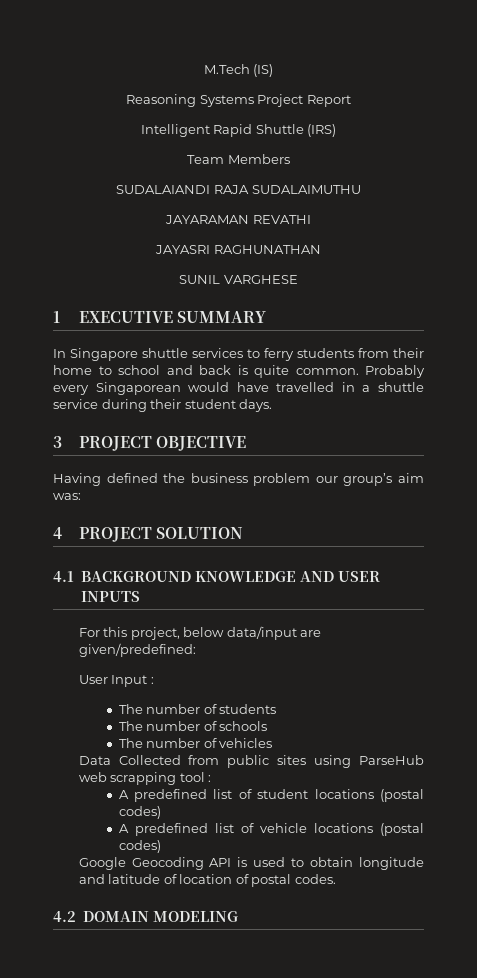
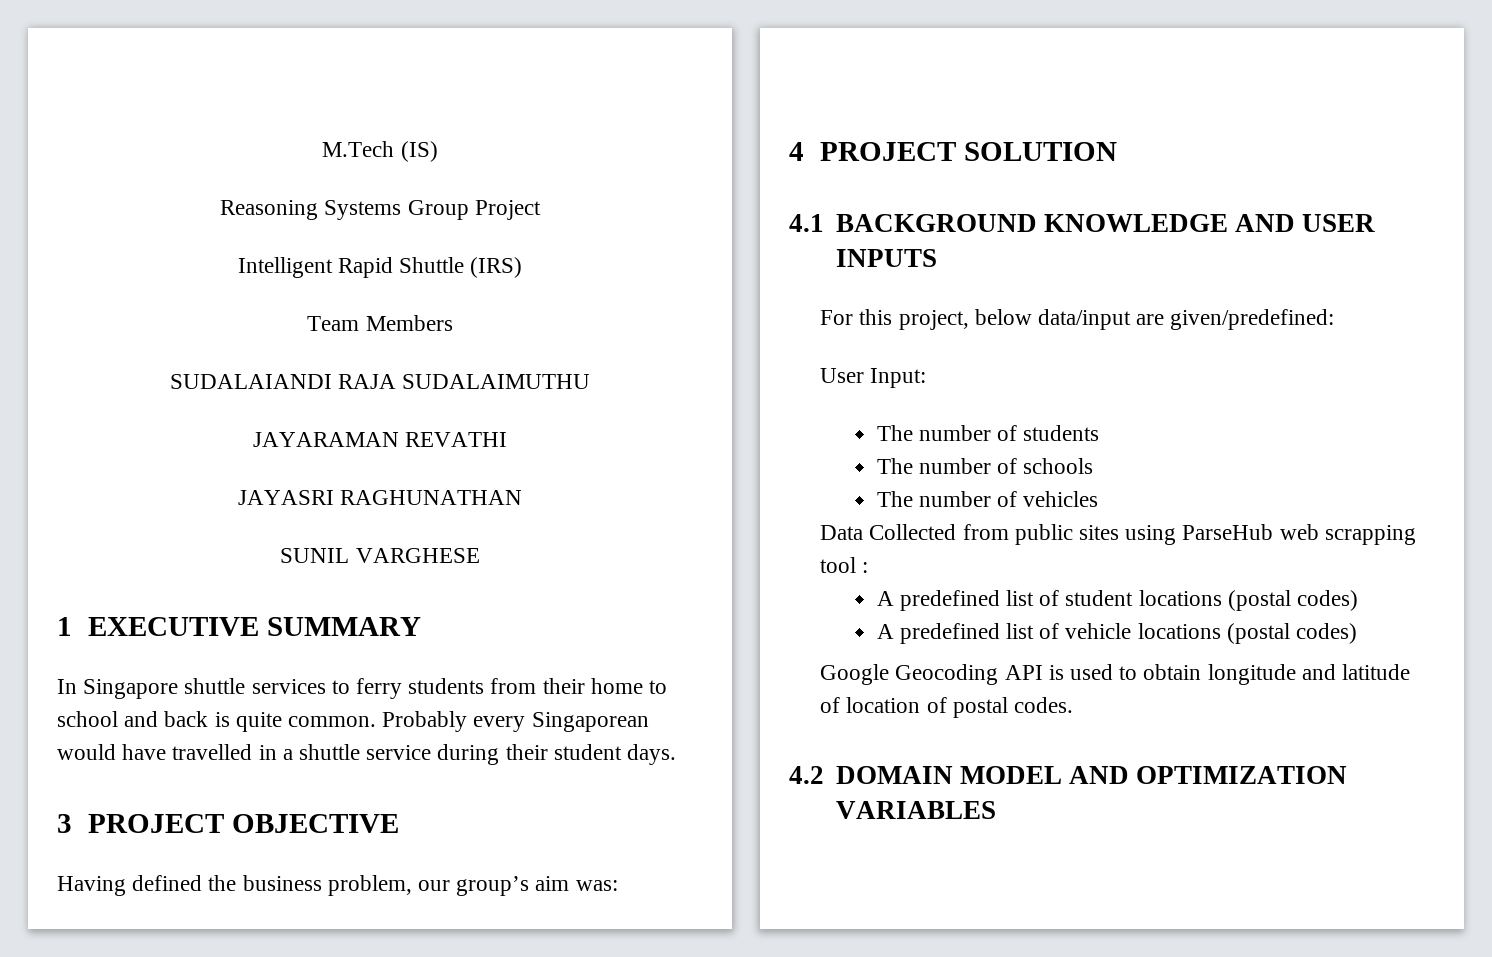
(254, 101) none -> [407,200,469,220] Group
[306,95,351,107] Report -> (541, 210) none
[253,473,311,486] problem -> [327,875,412,896] problem,
[111,675,154,687] Input : -> [870,368,927,388] Input:
[152,911,238,922] MODELING -> [959,766,1348,784] [835,801,996,819] MODEL AND OPTIMIZATION VARIABLES

